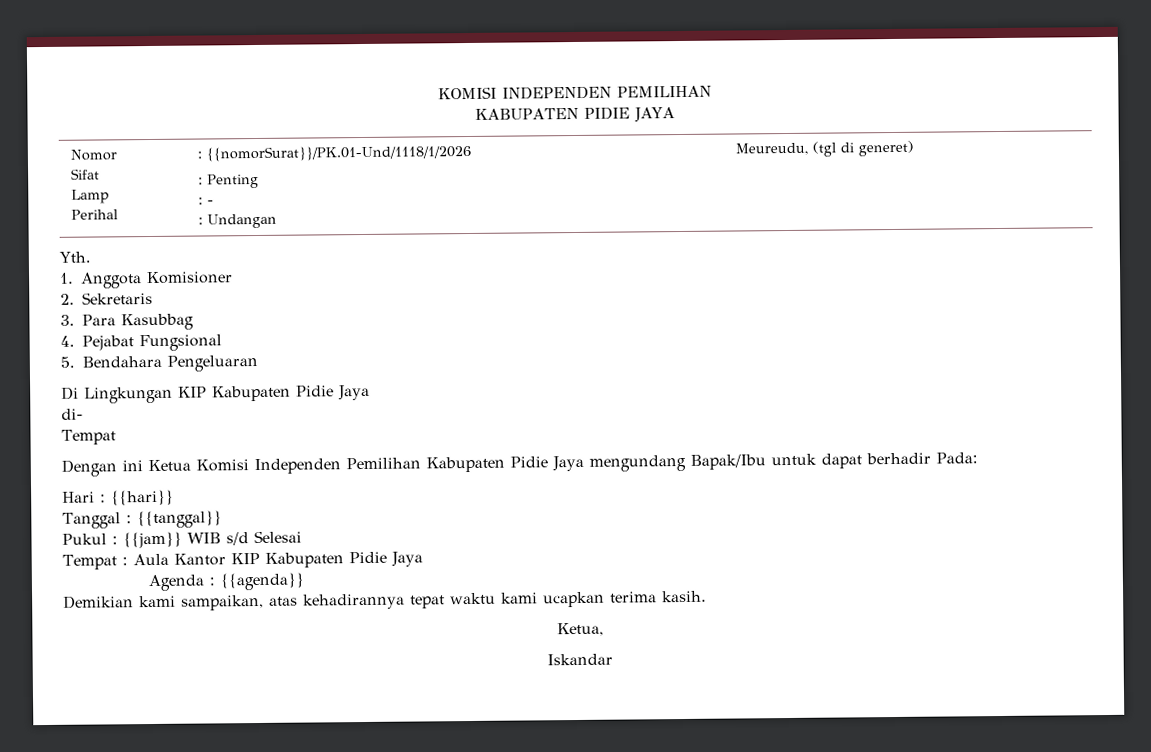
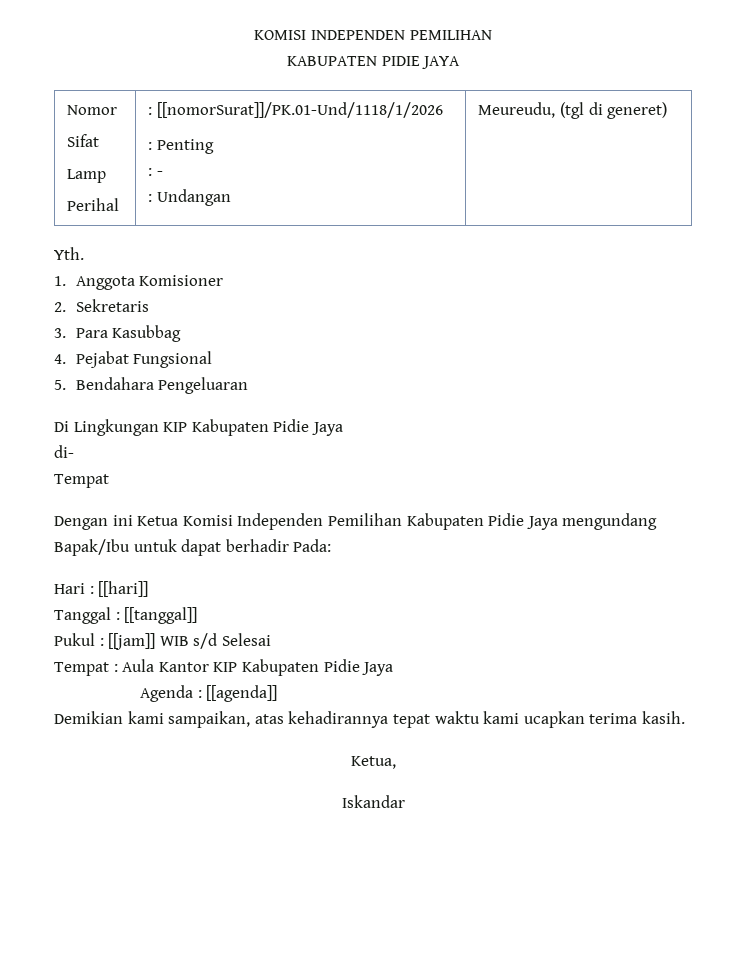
[205,144,471,162] {{nomorSurat}}/PK.01-Und/1118/1/2026 -> [157,102,444,118] [[nomorSurat]]/PK.01-Und/1118/1/2026
[111,489,174,506] {{hari}} -> [98,581,149,597] [[hari]]
[136,510,222,529] {{tanggal}} -> [124,607,198,624] [[tanggal]]
[123,531,182,549] {{jam}} -> [108,633,156,650] [[jam]]
[219,572,305,591] {{agenda}} -> [206,685,278,702] [[agenda]]

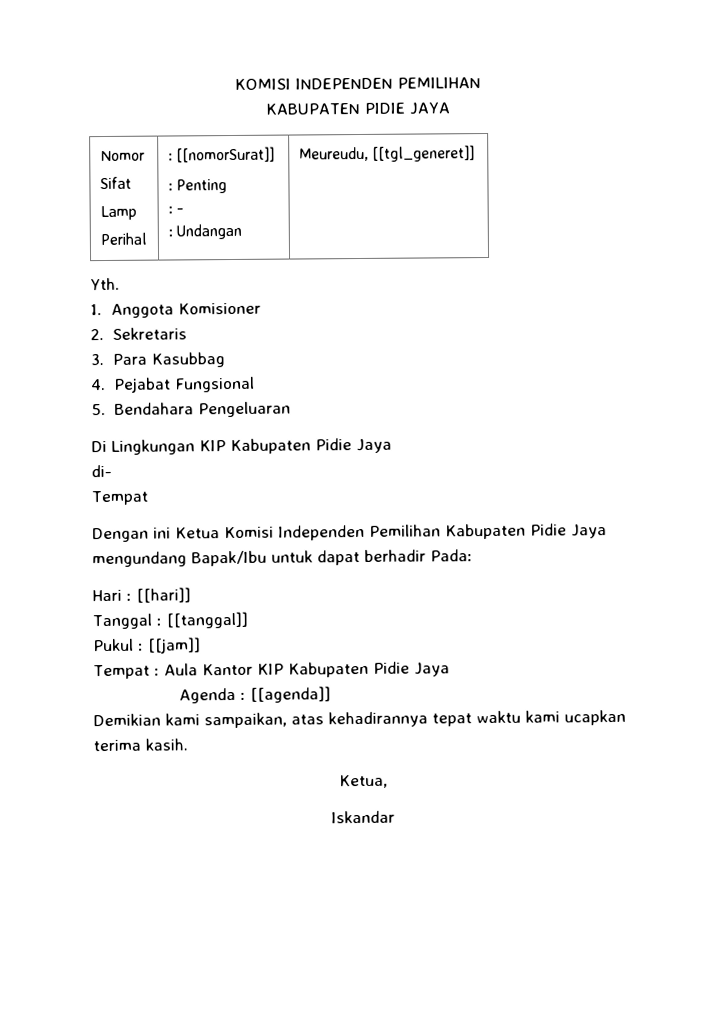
[157,102,444,118] [[nomorSurat]]/PK.01-Und/1118/1/2026 -> [176,146,276,163] [[nomorSurat]]
[560,102,668,119] (tgl di generet) -> [372,145,476,162] [[tgl_generet]]
[159,633,271,649] WIB s/d Selesai -> (201, 645) none

